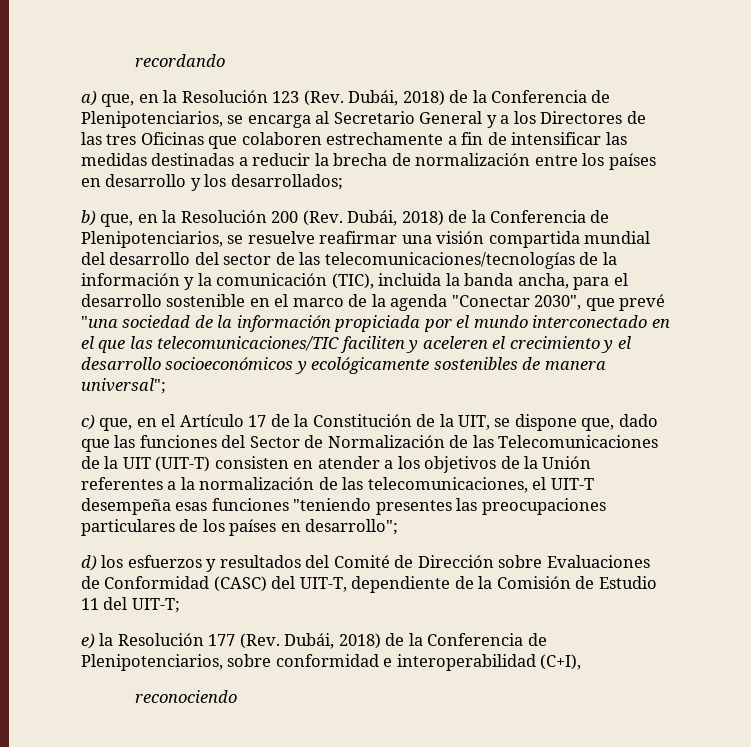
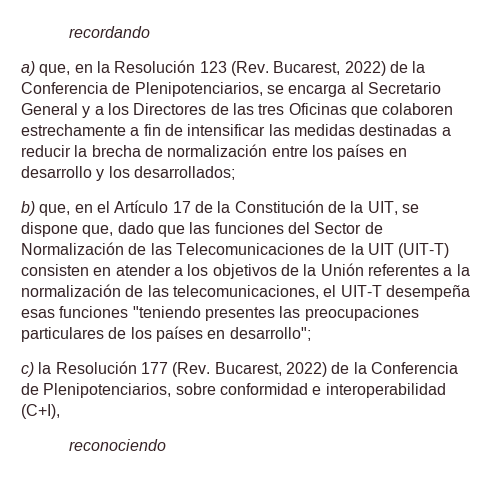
[348,90,445,106] Dubái, 2018) -> [273,61,386,76] Bucarest, 2022)
[162,210,610,226] [81,231,651,248] [81,252,617,269] [81,273,628,290] [81,294,666,311] [81,315,670,332] [81,336,631,353] [81,357,606,374] [81,378,166,394] [81,414,157,431] la Resolución 200 (Rev. Dubái, 2018) de la Conferencia de Plenipotenciarios, se resuelve reafirmar una visión compartida mundial del desarrollo del sector de las telecomunicaciones/tecnologías de la información y la comunicación (TIC), incluida la banda ancha, para el desarrollo sostenible en el marco de la agenda "Conectar 2030", que prevé "una sociedad de la información propiciada por el mundo interconectado en el que las telecomunicaciones/TIC faciliten y aceleren el crecimiento y el desarrollo socioeconómicos y ecológicamente sostenibles de manera universal"; // c) que, en -> (93, 208) none
[81,555,650,572] [81,576,657,593] [81,597,180,613] [81,633,95,649] d) los esfuerzos y resultados del Comité de Dirección sobre Evaluaciones de Conformidad (CASC) del UIT-T, dependiente de la Comisión de Estudio 11 del UIT-T; // e) -> [21,362,34,377] c)
[284,633,381,649] Dubái, 2018) -> [214,362,327,377] Bucarest, 2022)

